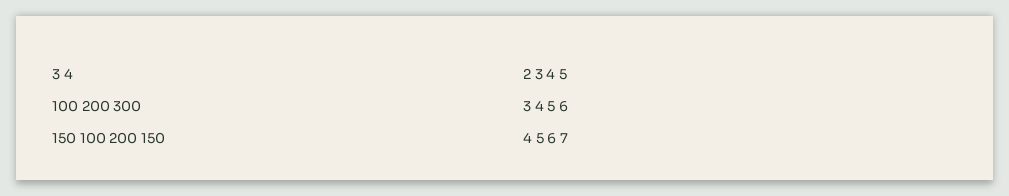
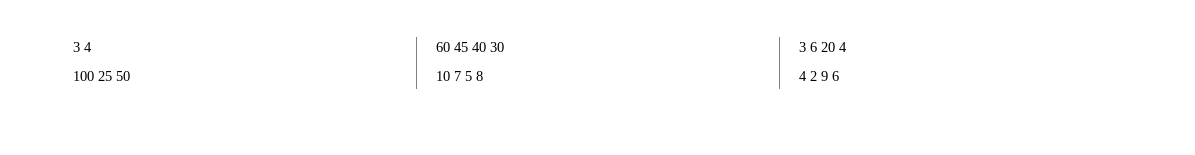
[81,100,142,112] [52,132,165,144] [523,68,567,80] [523,100,568,112] [523,132,568,144] 200 300 // 150 100 200 150 // 2 3 4 5 // 3 4 5 6 // 4 5 6 7 -> [98,71,130,81] [436,42,504,52] [436,71,483,81] [799,42,847,52] [799,71,839,81] 25 50 // 60 45 40 30 // 10 7 5 8 // 3 6 20 4 // 4 2 9 6

